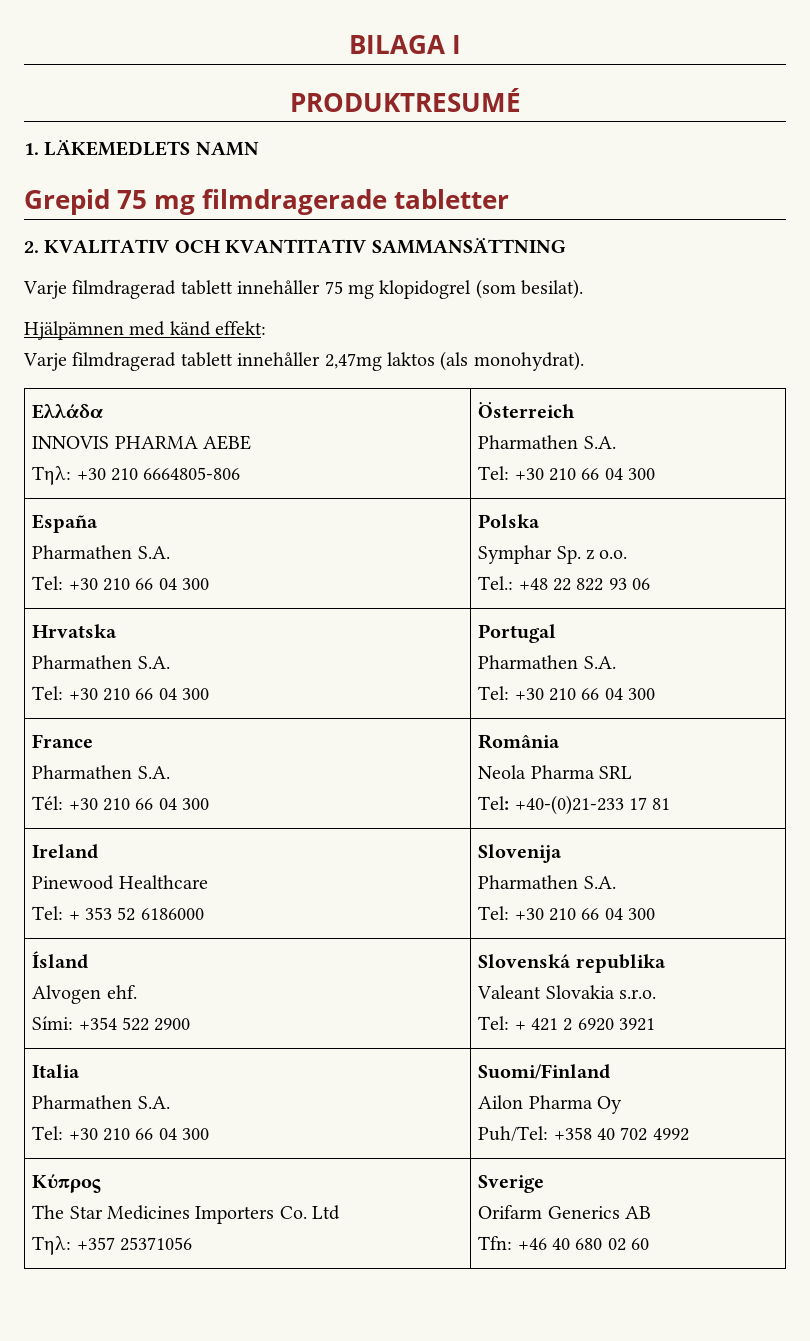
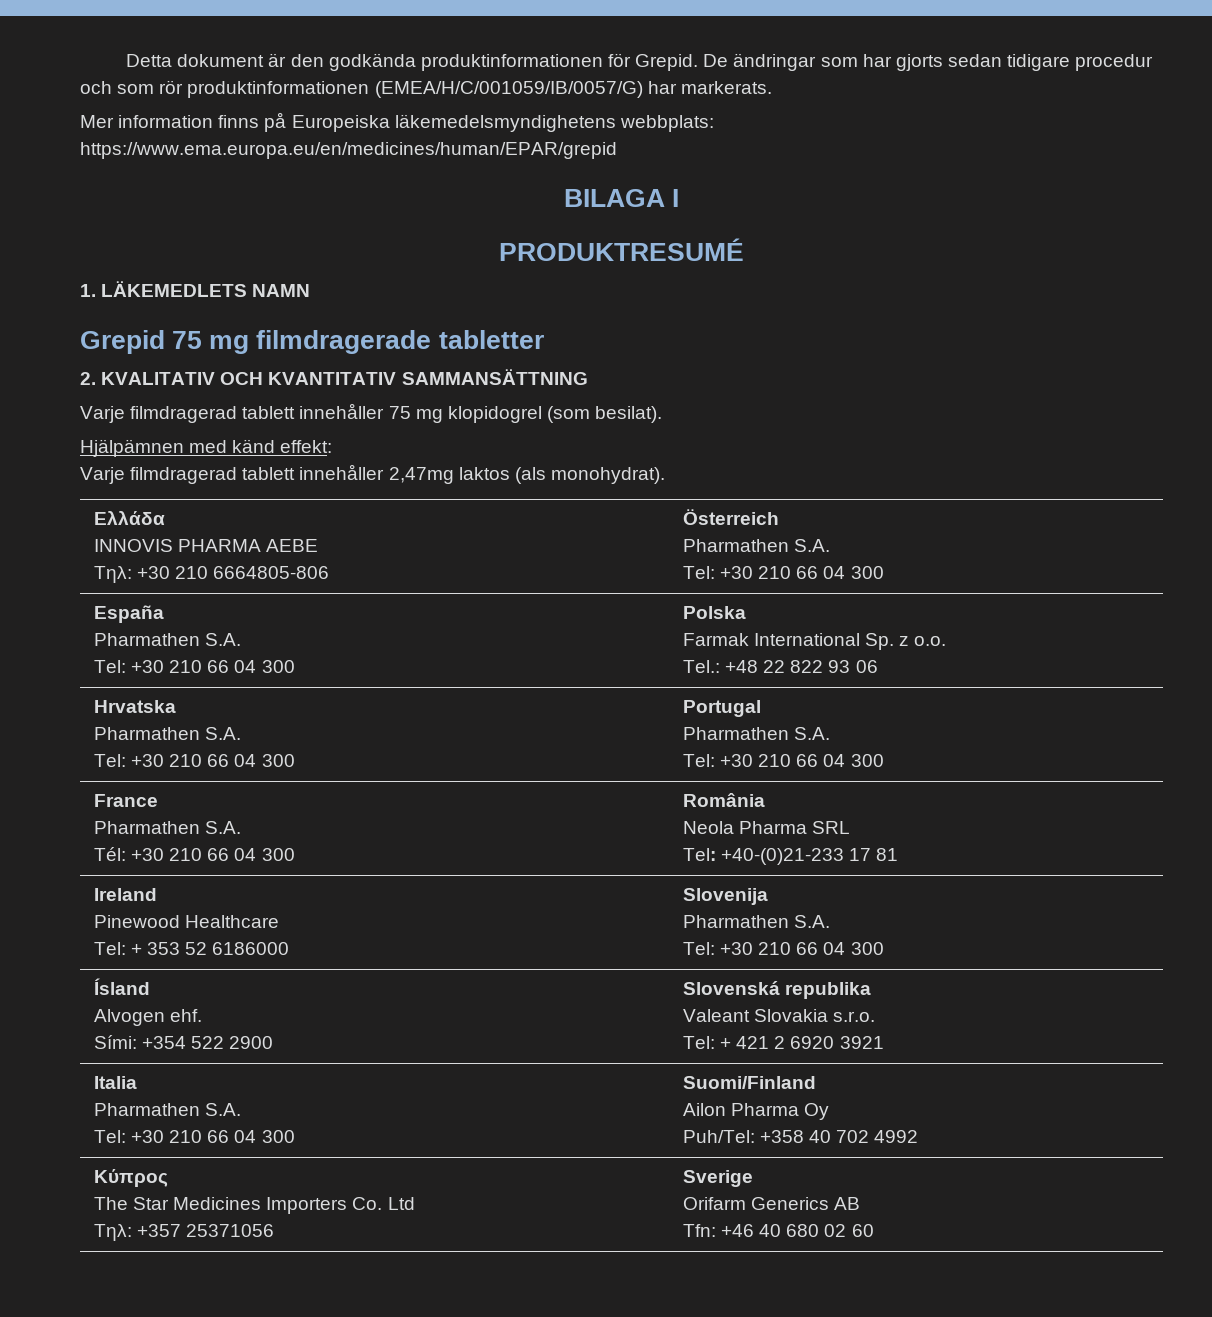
(349, 44) none -> [126,53,1154,71] [80,80,772,98] [80,112,714,132] [80,142,617,159] Detta dokument är den godkända produktinformationen för Grepid. De ändringar som har gjorts sedan tidigare procedur och som rör produktinformationen (EMEA/H/C/001059/IB/0057/G) har markerats. // Mer information finns på Europeiska läkemedelsmyndighetens webbplats: https://www.ema.europa.eu/en/medicines/human/EPAR/grepid //
[478,545,553,564] Symphar -> [682,633,860,646] Farmak International

